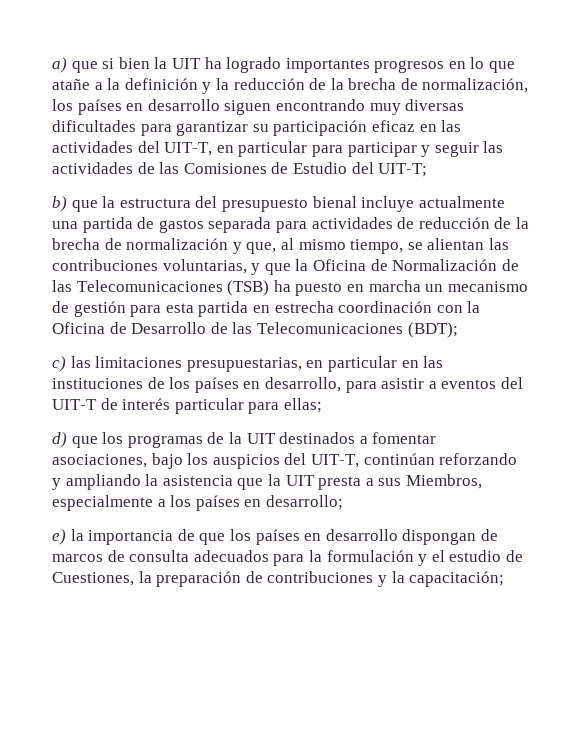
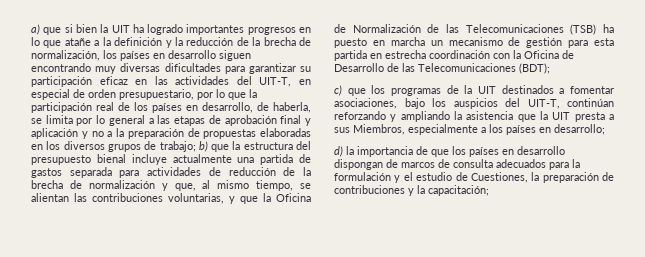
[238,141,504,157] [52,162,428,177] particular para participar y seguir las actividades de las Comisiones de Estudio del UIT-T; // -> [31,89,257,100] [31,102,311,113] [31,115,311,126] [31,128,311,139] [31,141,196,152] especial de orden presupuestario, por lo que la participación real de los países en desarrollo, de haberla, se limita por lo general a las etapas de aprobación final y aplicación y no a la preparación de propuestas elaboradas en los diversos grupos de trabajo;
[70,356,444,372] [52,377,523,393] [52,398,322,414] [52,432,67,448] las limitaciones presupuestarias, en particular en las instituciones de los países en desarrollo, para asistir a eventos del UIT-T de interés particular para ellas; // d) -> (342, 90) none
[52,529,66,545] e) -> [334,146,343,157] d)

